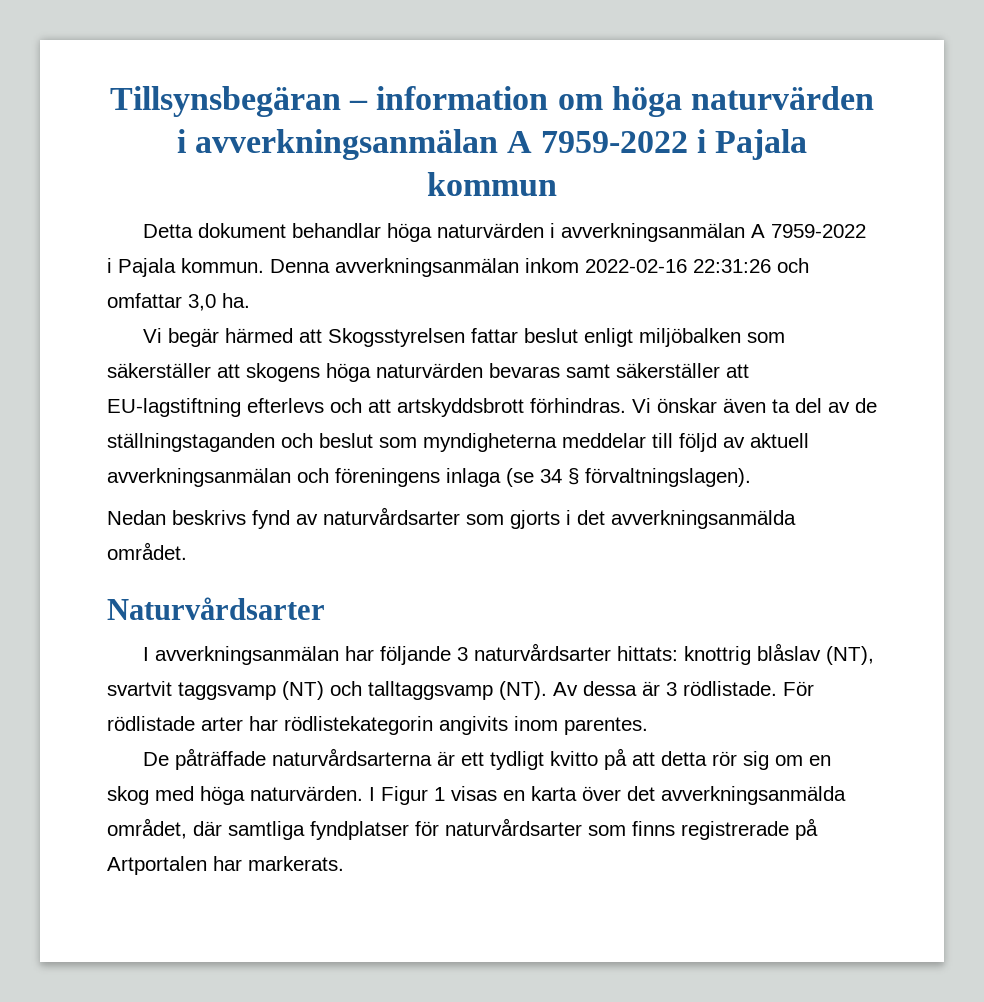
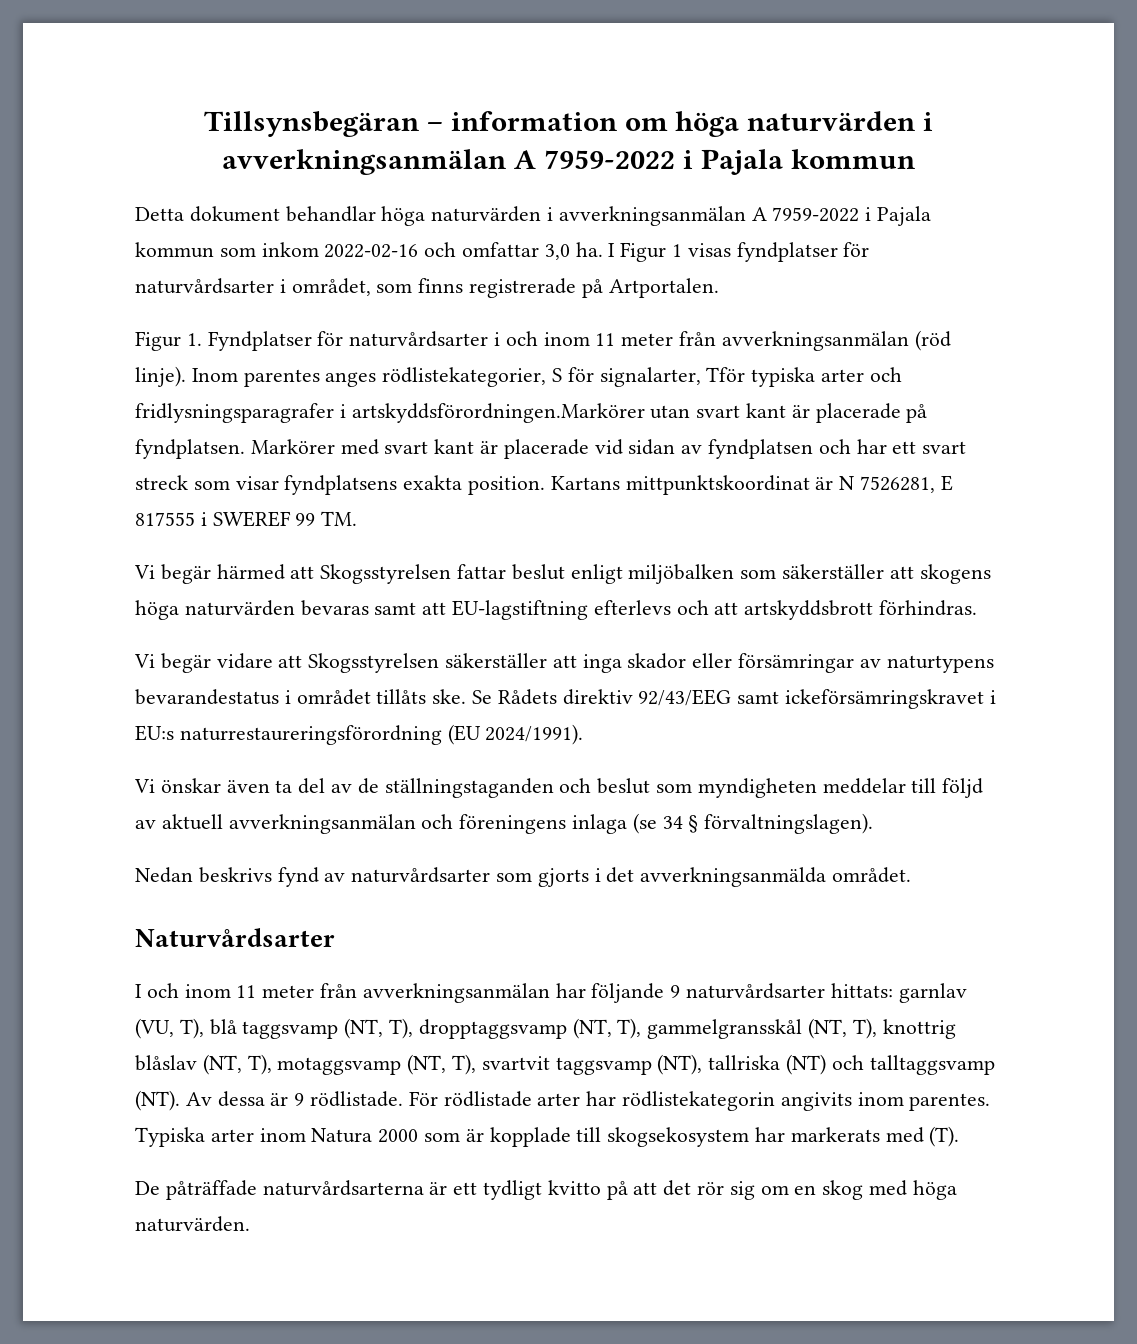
[181,258,519,277] kommun. Denna avverkningsanmälan -> [135,242,256,258] kommun som
[693,259,771,273] 22:31:26 -> (419, 251) none
(250, 300) none -> [608,242,870,262] [135,278,719,298] [135,330,951,351] [135,366,902,387] [135,403,928,423] [135,439,967,459] [135,475,953,495] [135,511,358,527] I Figur 1 visas fyndplatser för naturvårdsarter i området, som finns registrerade på Artportalen. // Figur 1. Fyndplatser för naturvårdsarter i och inom 11 meter från avverkningsanmälan (röd linje). Inom parentes anges rödlistekategorier, S för signalarter, Tför typiska arter och fridlysningsparagrafer i artskyddsförordningen.Markörer utan svart kant är placerade på fyndplatsen. Markörer med svart kant är placerade vid sidan av fyndplatsen och har ett svart streck som visar fyndplatsens exakta position. Kartans mittpunktskoordinat är N 7526281, E 817555 i SWEREF 99 TM.
[616,363,720,378] säkerställer -> (417, 608) none
(626, 405) none -> [134,653,994,673] [135,689,996,709] [135,724,584,745] // Vi begär vidare att Skogsstyrelsen säkerställer att inga skador eller försämringar av naturtypens bevarandestatus i området tillåts ske. Se Rådets direktiv 92/43/EEG samt ickeförsämringskravet i EU:s naturrestaureringsförordning (EU 2024/1991). //
[423,433,557,452] myndigheterna -> [697,778,817,798] myndigheten
(150, 654) none -> [146,983,358,998] och inom 11 meter från
[457,647,469,661] 3 -> [670,985,681,998] 9
[684,643,875,665] [107,681,276,700] knottrig blåslav (NT), svartvit taggsvamp -> [898,983,967,1003] [135,1018,956,1039] [135,1054,781,1075] garnlav (VU, T), blå taggsvamp (NT, T), dropptaggsvamp (NT, T), gammelgransskål (NT, T), knottrig blåslav (NT, T), motaggsvamp (NT, T), svartvit taggsvamp (NT), tallriska
[666,682,677,696] 3 -> [294,1093,305,1106] 9
(648, 726) none -> [135,1126,960,1147] Typiska arter inom Natura 2000 som är kopplade till skogsekosystem har markerats med (T).
[661,751,708,766] detta -> [663,1180,692,1196] det
[369,786,846,805] [107,818,818,840] [107,856,344,875] I Figur 1 visas en karta över det avverkningsanmälda området, där samtliga fyndplatser för naturvårdsarter som finns registrerade på Artportalen har markerats. -> (250, 1224) none

